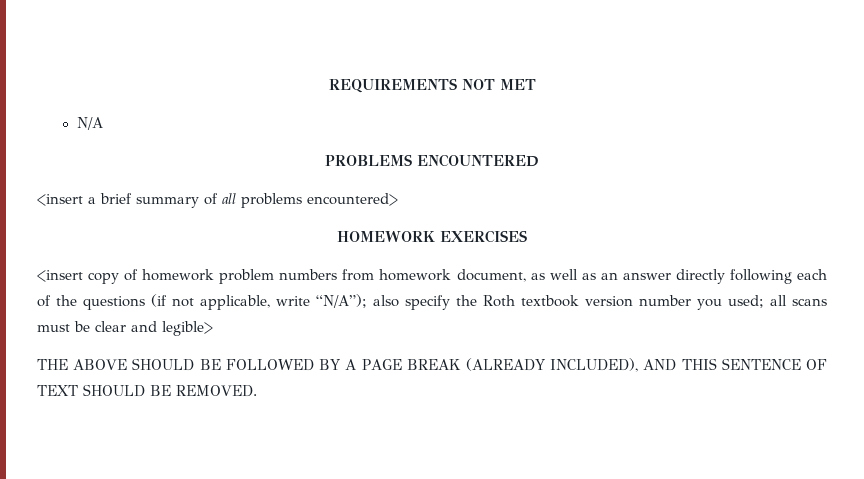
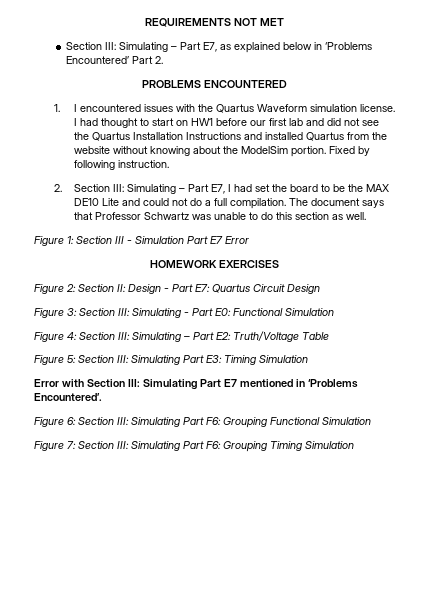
[76,117,103,130] [325,154,539,167] [37,193,398,208] [337,230,527,243] [37,269,827,284] [37,294,827,310] [37,321,213,336] [37,358,828,372] [37,384,257,397] N/A // PROBLEMS ENCOUNTERED // <insert a brief summary of all problems encountered> // HOMEWORK EXERCISES // <insert copy of homework problem numbers from homework document, as well as an answer directly following each of the questions (if not applicable, write “N/A”); also specify the Roth textbook version number you used; all scans must be clear and legible> // THE ABOVE SHOULD BE FOLLOWED BY A PAGE BREAK (ALREADY INCLUDED), AND THIS SENTENCE OF TEXT SHOULD BE REMOVED. -> [65,42,372,53] [65,56,163,64] [142,80,287,88] [53,104,395,113] [73,118,379,128] [73,132,387,141] [73,146,370,157] [73,160,169,170] [53,184,389,194] [73,198,384,209] [73,212,366,220] [34,236,249,246] [150,260,279,268] [34,284,320,294] [34,308,334,318] [34,331,329,342] [34,355,308,365] [34,379,358,390] [34,393,102,401] [34,417,371,428] [34,441,354,452] Section III: Simulating – Part E7, as explained below in ‘Problems Encountered’ Part 2. // PROBLEMS ENCOUNTERED // 1. I encountered issues with the Quartus Waveform simulation license. I had thought to start on HW1 before our first lab and did not see the Quartus Installation Instructions and installed Quartus from the website without knowing about the ModelSim portion. Fixed by following instruction. // 2. Section III: Simulating – Part E7, I had set the board to be the MAX DE10 Lite and could not do a full compilation. The document says that Professor Schwartz was unable to do this section as well. // Figure 1: Section III - Simulation Part E7 Error // HOMEWORK EXERCISES // Figure 2: Section II: Design - Part E7: Quartus Circuit Design // Figure 3: Section III: Simulating - Part E0: Functional Simulation // Figure 4: Section III: Simulating – Part E2: Truth/Voltage Table // Figure 5: Section III: Simulating Part E3: Timing Simulation // Error with Section III: Simulating Part E7 mentioned in ‘Problems Encountered’. // Figure 6: Section III: Simulating Part F6: Grouping Functional Simulation // Figure 7: Section III: Simulating Part F6: Grouping Timing Simulation

